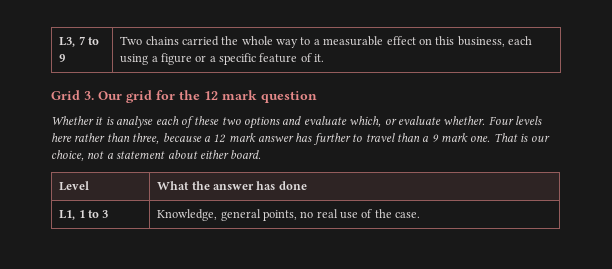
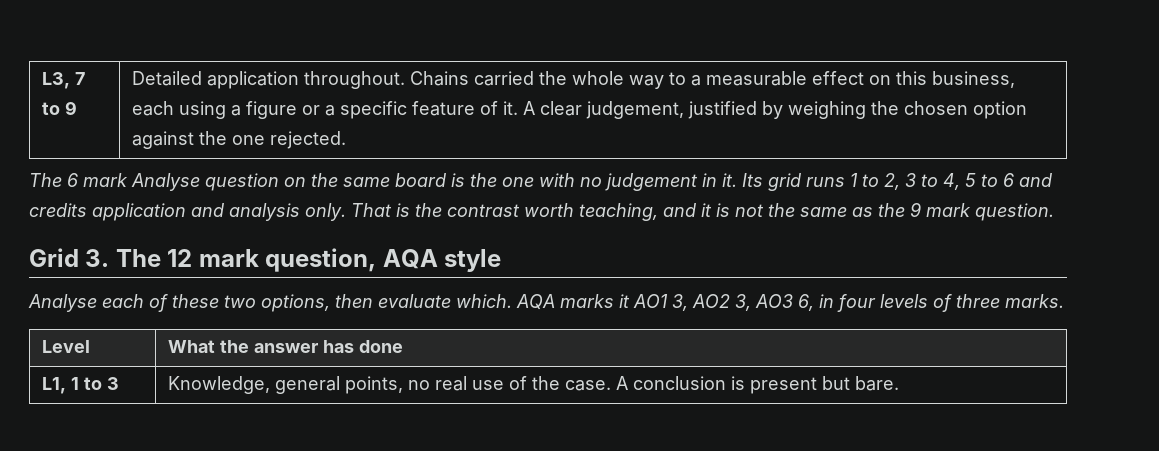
[120,36,179,45] Two chains -> [132,71,470,89] Detailed application throughout. Chains
[51,90,317,103] [51,116,542,129] [51,133,550,145] [51,150,262,161] // Grid 3. Our grid for the 12 mark question // Whether it is analyse each of these two options and evaluate which, or evaluate whether. Four levels here rather than three, because a 12 mark answer has further to travel than a 9 mark one. That is our choice, not a statement about either board. -> [523,101,1028,119] [132,131,347,149] [29,173,1052,191] [29,202,1054,221] [29,248,502,272] [28,294,1064,312] A clear judgement, justified by weighing the chosen option against the one rejected. // The 6 mark Analyse question on the same board is the one with no judgement in it. Its grid runs 1 to 2, 3 to 4, 5 to 6 and credits application and analysis only. That is the contrast worth teaching, and it is not the same as the 9 mark question. // Grid 3. The 12 mark question, AQA style // Analyse each of these two options, then evaluate which. AQA marks it AO1 3, AO2 3, AO3 6, in four levels of three marks.
(421, 215) none -> [616,376,900,394] A conclusion is present but bare.

